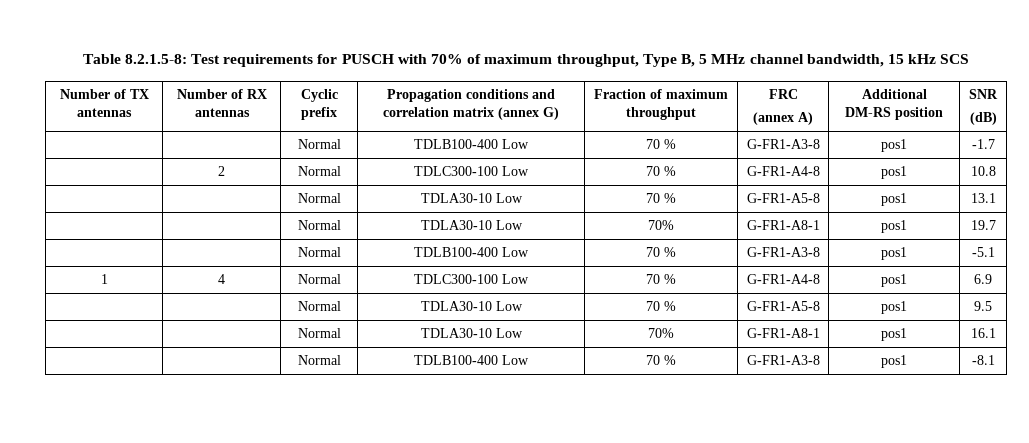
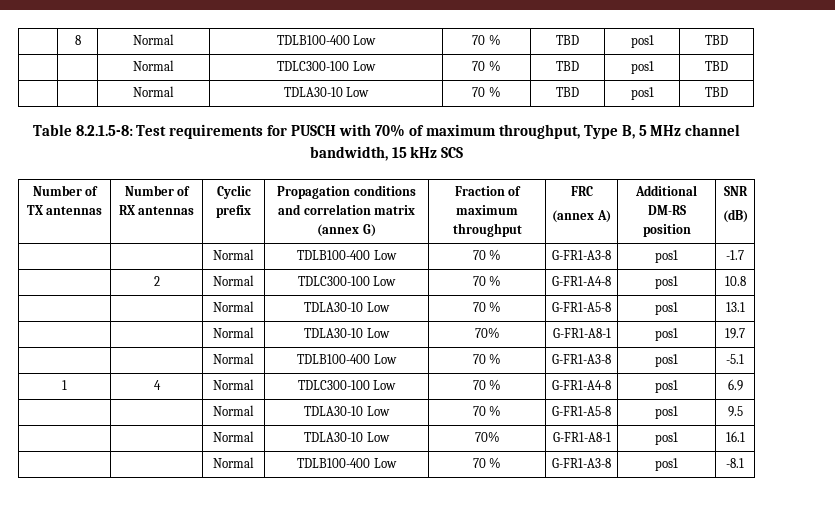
(82, 59) none -> [74,35,81,45] [133,34,174,45] [276,35,377,45] [472,34,501,45] [556,35,579,45] [630,35,654,48] [705,35,728,45] [133,60,174,71] [277,61,376,71] [472,60,501,71] [556,61,579,71] [630,61,654,74] [705,61,728,71] [133,86,174,97] [283,87,370,97] [472,86,501,97] [556,87,579,97] [630,87,654,100] [705,87,728,97] | 8 | Normal | TDLB100-400 Low | 70 % | TBD | pos1 | TBD // | | Normal | TDLC300-100 Low | 70 % | TBD | pos1 | TBD // | | Normal | TDLA30-10 Low | 70 % | TBD | pos1 | TBD //

